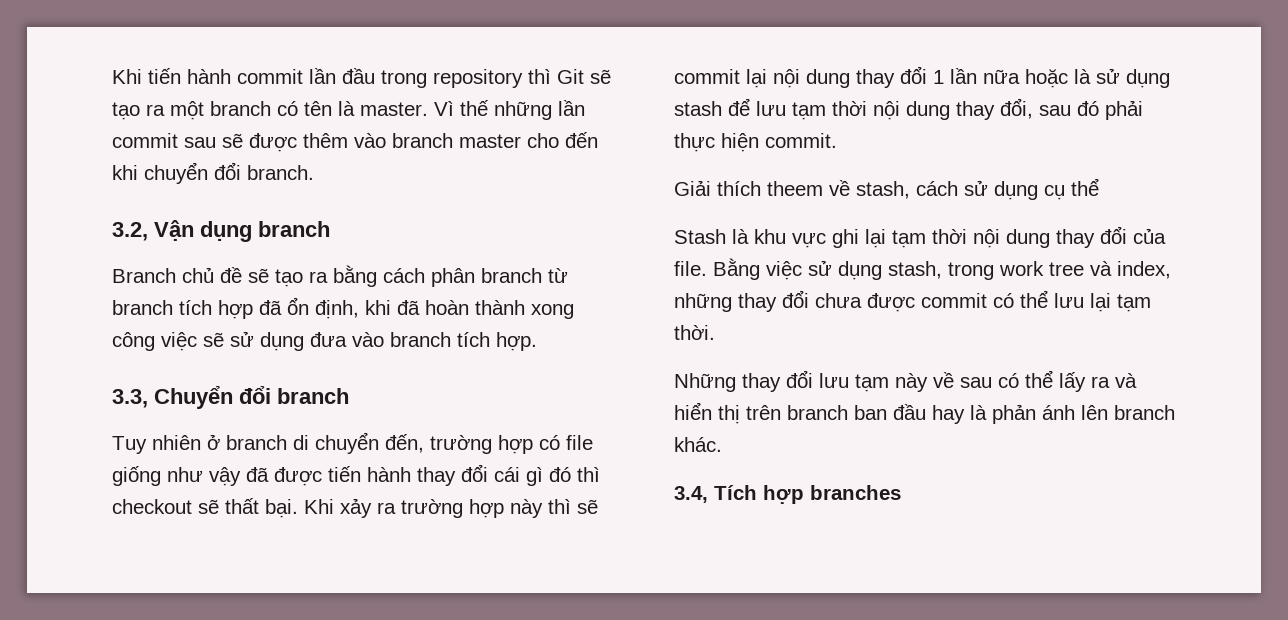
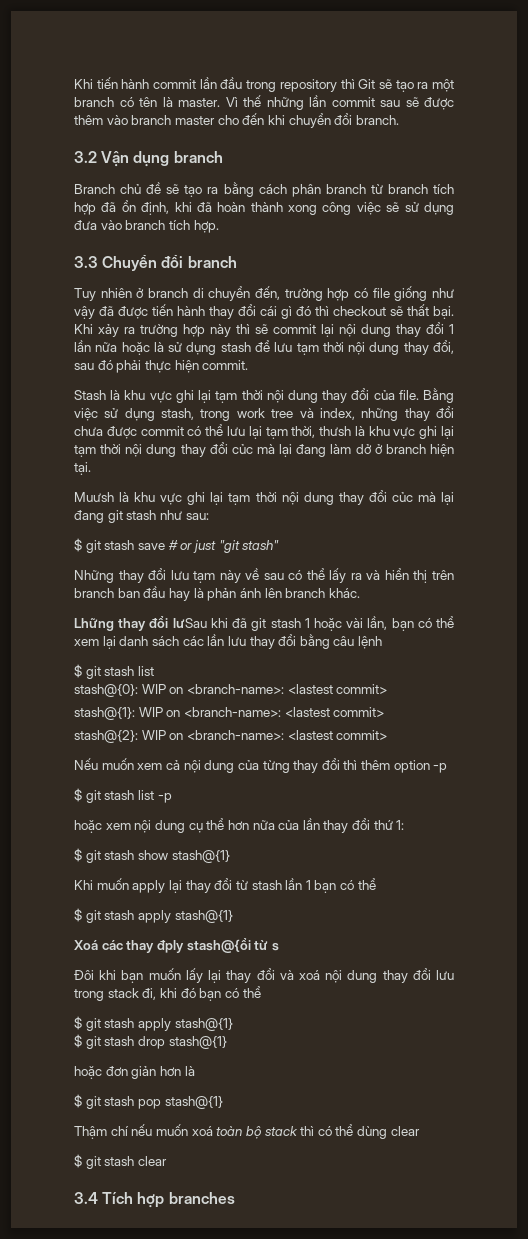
[112,222,148,241] 3.2, -> [74,151,97,163] 3.2
[112,389,148,408] 3.3, -> [74,256,98,268] 3.3
[674,178,1099,200] // Giải thích theem về stash, cách sử dụng cụ thể -> (249, 365) none
[674,325,715,340] thời. -> [291,426,454,439] [74,442,455,457] [74,462,91,475] [74,490,454,505] [74,510,209,523] [74,538,280,553] thời, thưsh là khu vực ghi lại tạm thời nội dung thay đổi củc mà lại đang làm dở ở branch hiện tại. // Muưsh là khu vực ghi lại tạm thời nội dung thay đổi củc mà lại đang git stash như sau: // $ git stash save # or just "git stash"
[674,486,708,503] 3.4, -> [74,616,455,631] [74,634,383,649] [74,664,154,679] [74,684,388,697] [74,707,385,720] [74,730,388,743] [74,758,448,773] [74,788,172,803] [74,818,405,833] [74,848,230,863] [74,878,376,893] [74,908,233,923] [74,938,279,953] [74,968,455,983] [74,986,261,1001] [74,1016,233,1031] [74,1034,227,1049] [74,1066,195,1079] [74,1094,223,1109] [74,1124,420,1139] [74,1154,167,1169] [74,1192,98,1204] Lhững thay đổi lưSau khi đã git stash 1 hoặc vài lần, bạn có thể xem lại danh sách các lần lưu thay đổi bằng câu lệnh // $ git stash list // stash@{0}: WIP on <branch-name>: <lastest commit> // stash@{1}: WIP on <branch-name>: <lastest commit> // stash@{2}: WIP on <branch-name>: <lastest commit> // Nếu muốn xem cả nội dung của từng thay đổi thì thêm option -p // $ git stash list -p // hoặc xem nội dung cụ thể hơn nữa của lần thay đổi thứ 1: // $ git stash show stash@{1} // Khi muốn apply lại thay đổi từ stash lần 1 bạn có thể // $ git stash apply stash@{1} // Xoá các thay đply stash@{ổi từ s // Đôi khi bạn muốn lấy lại thay đổi và xoá nội dung thay đổi lưu trong stack đi, khi đó bạn có thể // $ git stash apply stash@{1} // $ git stash drop stash@{1} // hoặc đơn giản hơn là // $ git stash pop stash@{1} // Thậm chí nếu muốn xoá toàn bộ stack thì có thể dùng clear // $ git stash clear // 3.4

